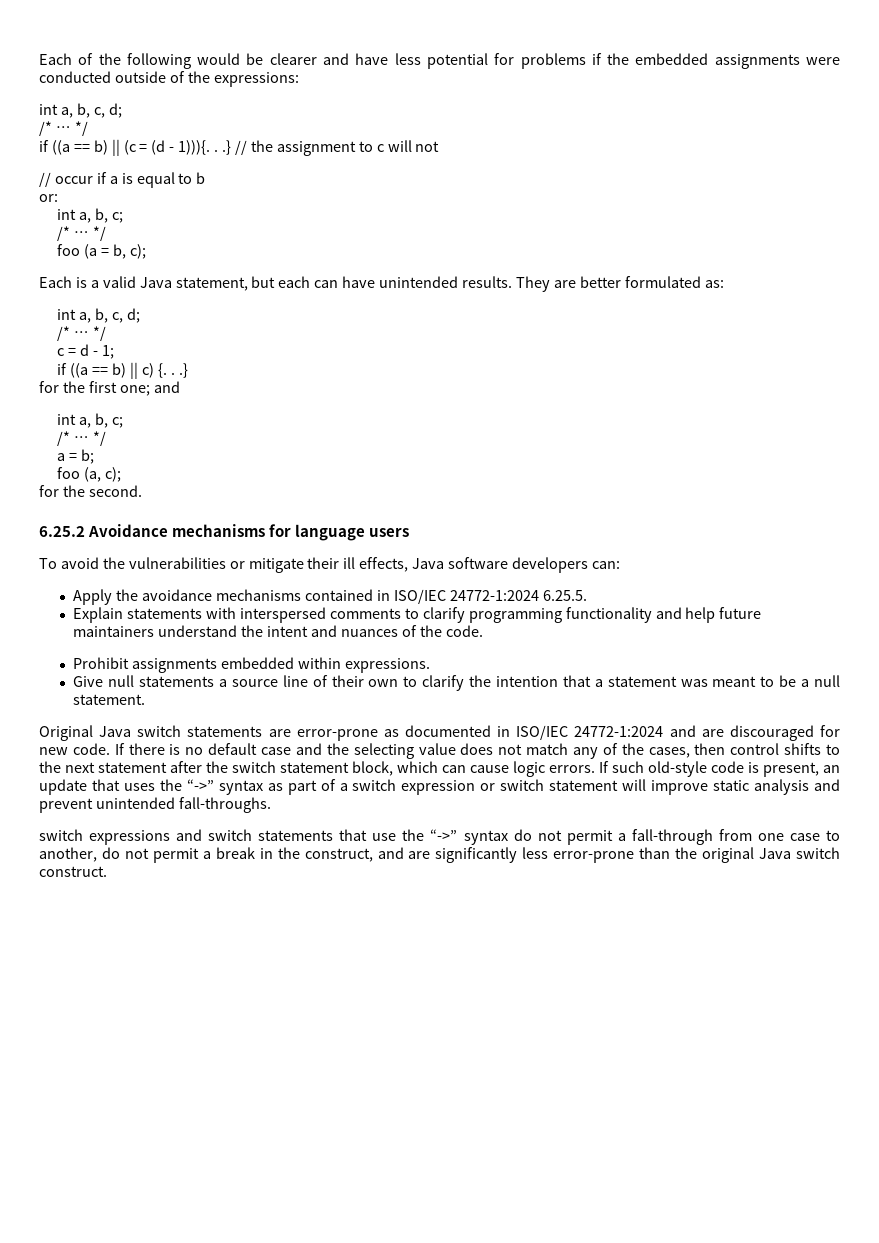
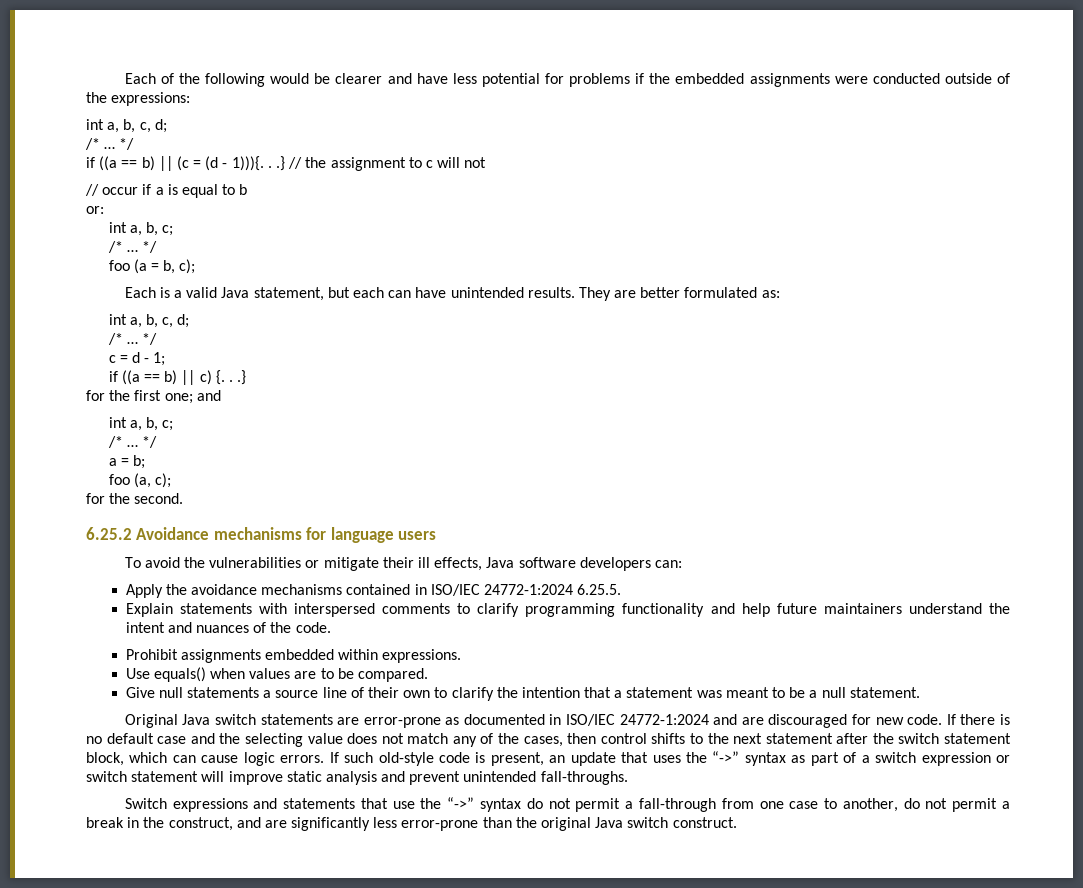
(430, 665) none -> [125,667,428,682] // Use equals() when values are to be compared.
[39,829,83,841] switch -> [124,798,167,809] Switch
[208,829,253,841] switch -> (278, 803) none

